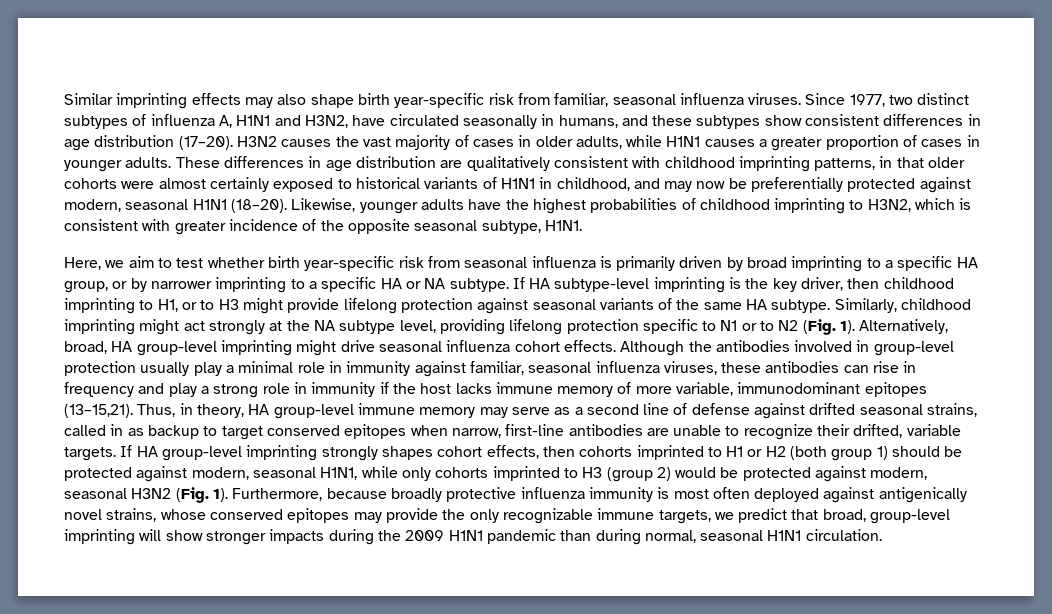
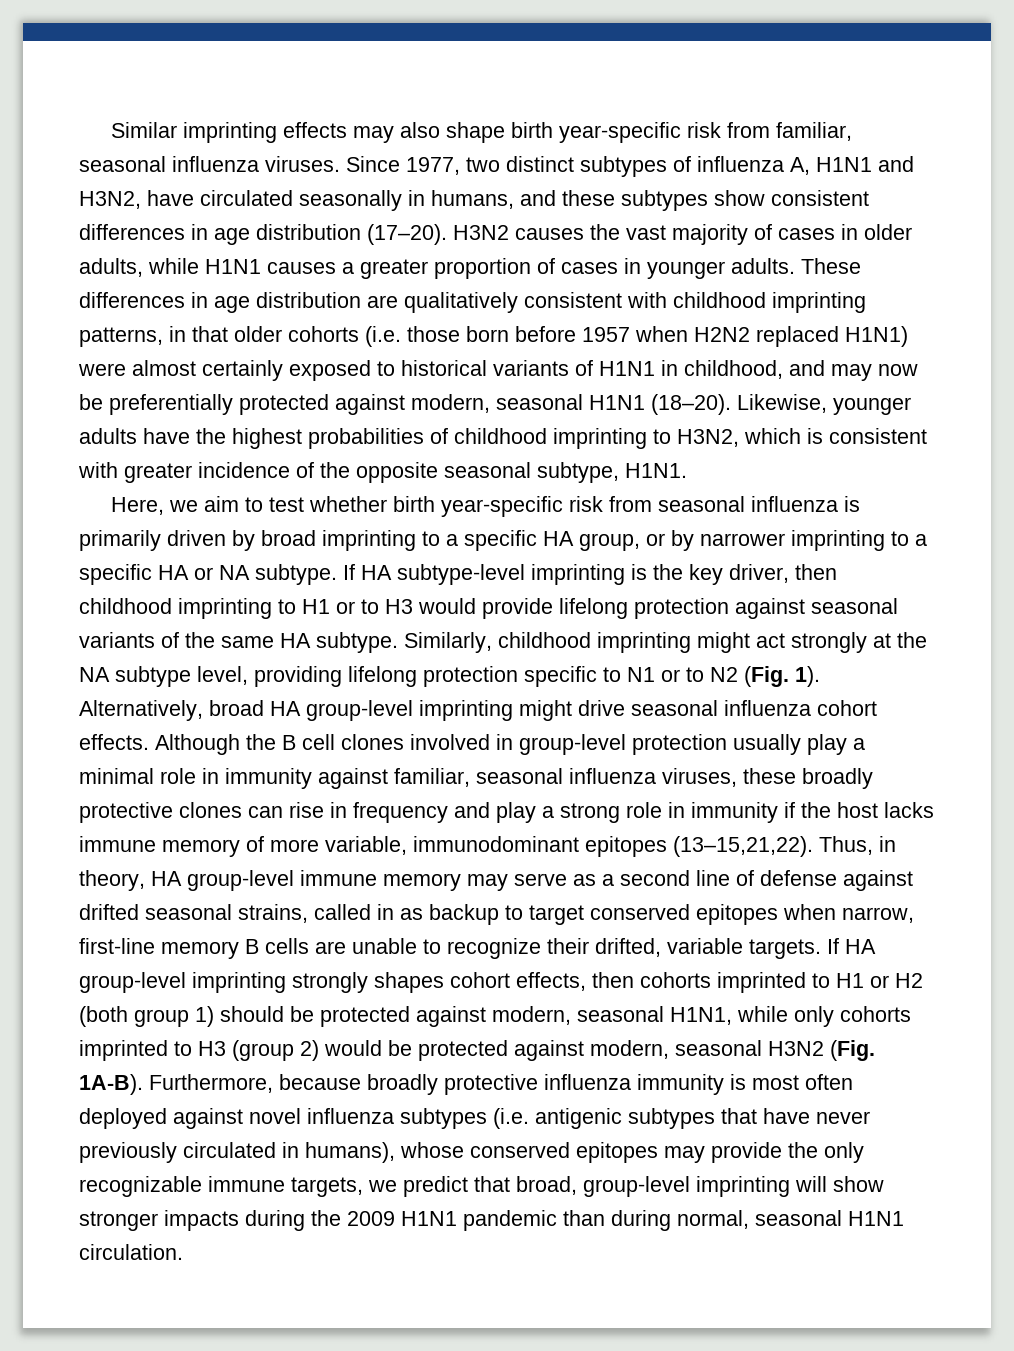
(117, 183) none -> [365,326,908,347] (i.e. those born before 1957 when H2N2 replaced H1N1)
[157,299,178,312] H1, -> [302,599,330,614] H1
[242,298,283,314] might -> [418,598,476,614] would
[64,341,107,354] broad, -> [209,700,264,716] broad
[715,340,790,352] antibodies -> [282,734,404,750] B cell clones
[765,361,840,373] antibodies -> [802,768,873,789] [79,802,242,823] broadly protective clones
[64,404,133,418] (13–15,21). -> [673,836,813,857] (13–15,21,22).
[568,424,643,436] antibodies -> [161,938,309,959] memory B cells
[212,488,228,502] 1). -> [79,1074,143,1095] 1A-B).
[878,487,967,503] [64,508,157,522] antigenically novel strains, -> [249,1108,870,1129] [79,1142,395,1163] novel influenza subtypes (i.e. antigenic subtypes that have never previously circulated in humans),

